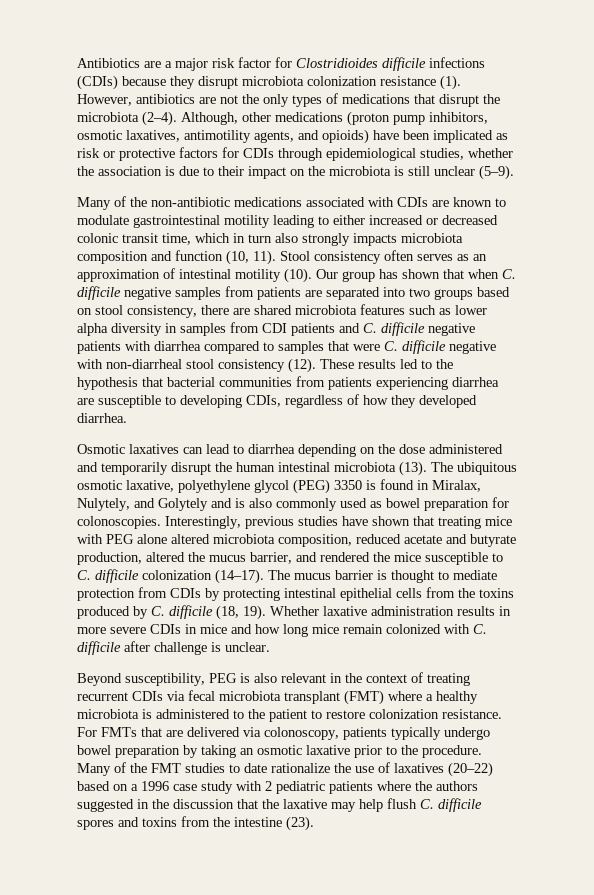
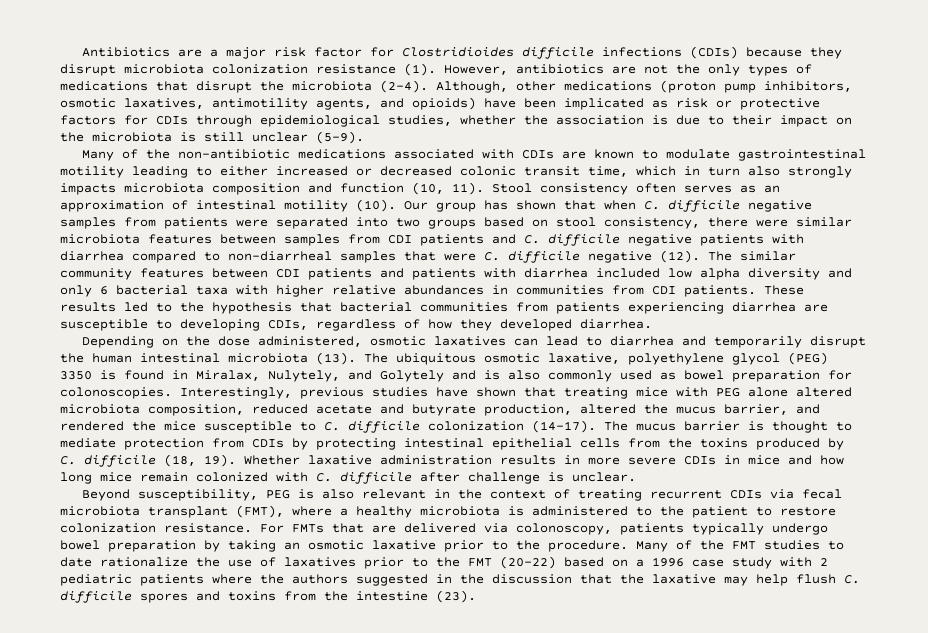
[305,290,322,297] are -> [236,219,268,227] were
[233,304,487,315] [77,323,177,336] are shared microbiota features such as lower alpha diversity in -> [756,217,852,227] [60,234,276,244] were similar microbiota features between
(274, 346) none -> [228,251,332,261] non-diarrheal
[77,358,316,373] with non-diarrheal stool consistency (12). -> [660,250,796,263] [60,268,852,280] [60,285,756,297] (12). The similar community features between CDI patients and patients with diarrhea included low alpha diversity and only 6 bacterial taxa with higher relative abundances in communities from CDI patients.
[77,444,125,454] Osmotic -> [82,336,427,348] Depending on the dose administered, osmotic
[298,444,503,457] depending on the dose administered -> (675, 341) none
[344,690,384,705] (FMT) -> [236,505,284,518] (FMT),
(444, 768) none -> [364,557,492,569] prior to the FMT

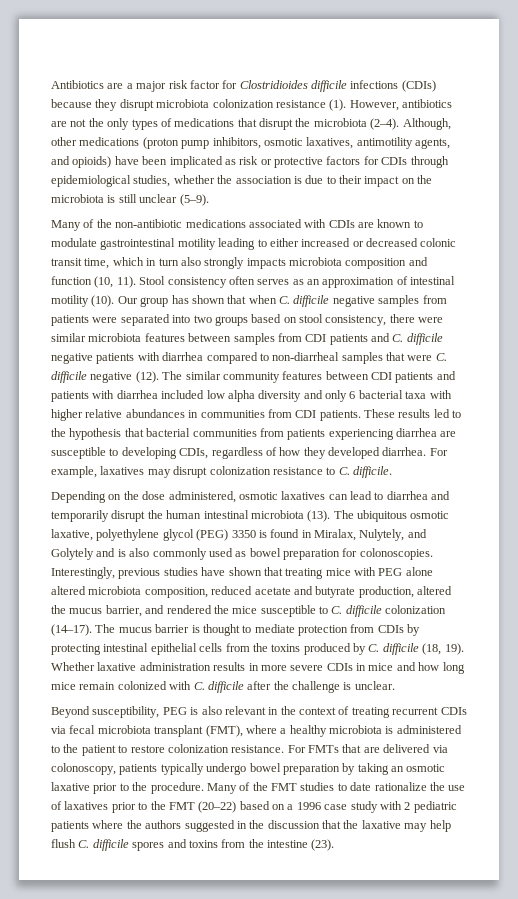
(652, 324) none -> [429,448,448,456] [51,466,392,478] For example, laxatives may disrupt colonization resistance to C. difficile.
(460, 477) none -> [273,681,289,690] the

